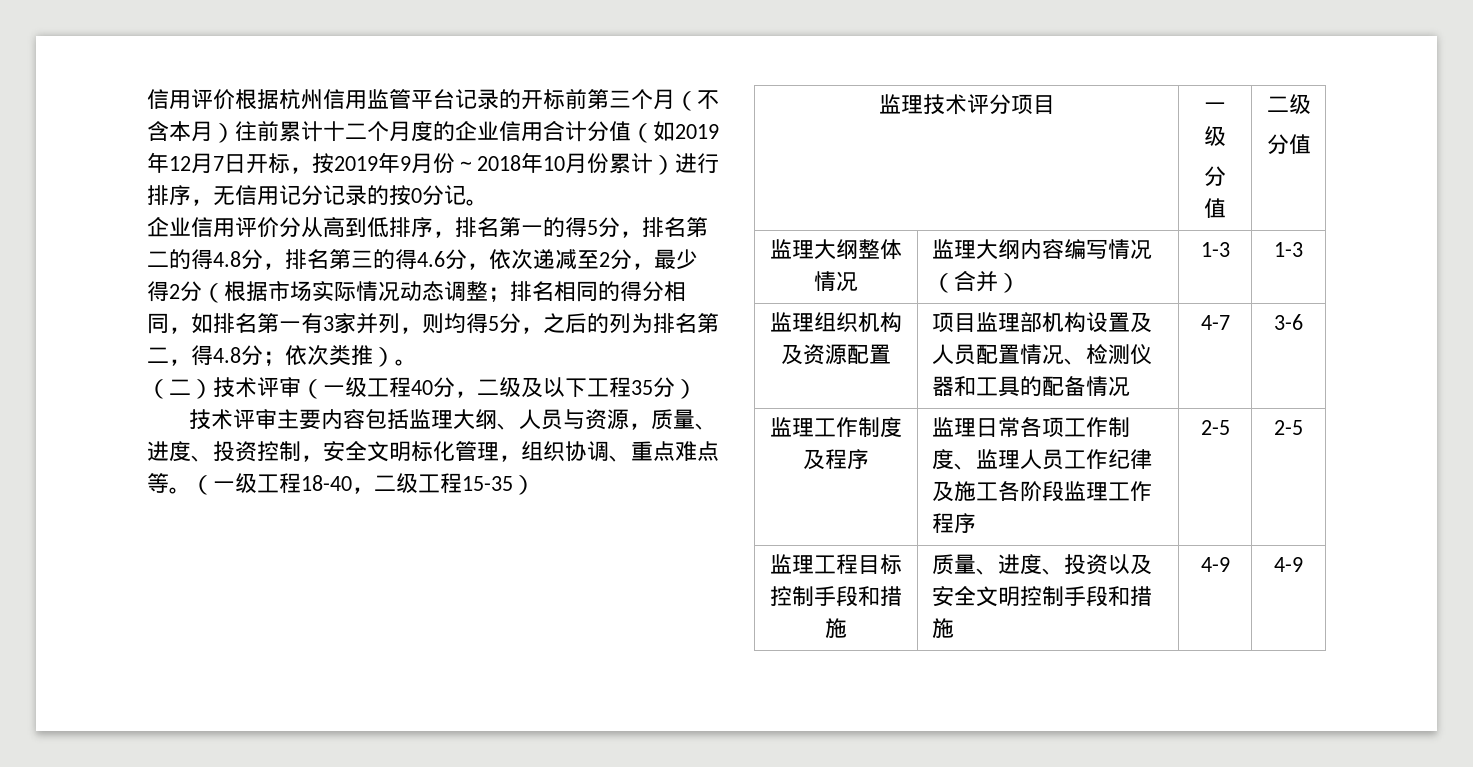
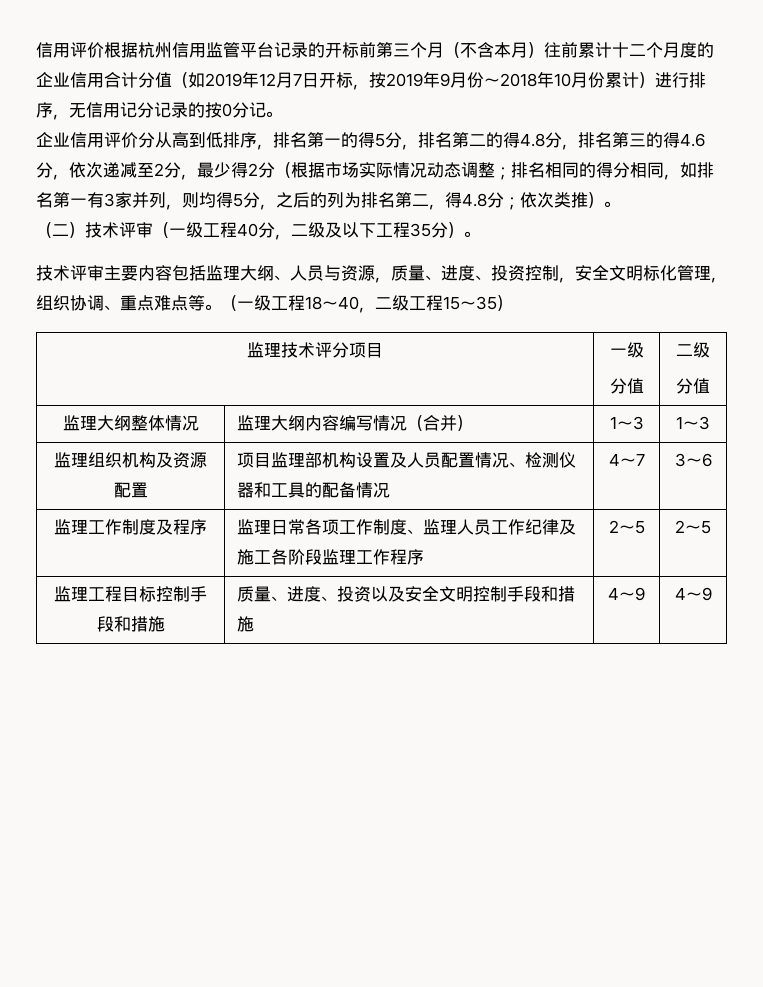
(697, 389) none -> [464,231,480,237] 。
[301,473,513,494] 18-40，二级工程15-35 -> [305,295,497,313] 18～40，二级工程15～35
[1200,242,1230,257] [1274,242,1303,257] 1-3 | 1-3 -> [609,416,644,430] [676,416,710,430] 1～3 | 1～3
[1200,315,1230,330] [1274,314,1303,330] 4-7 | 3-6 -> [608,453,645,466] [674,453,712,467] 4～7 | 3～6
[1200,420,1230,435] [1274,420,1303,435] 2-5 | 2-5 -> [608,520,645,534] [675,520,711,534] 2～5 | 2～5
[1200,557,1230,572] [1274,557,1303,572] 4-9 | 4-9 -> [608,587,645,601] [674,587,712,601] 4～9 | 4～9

